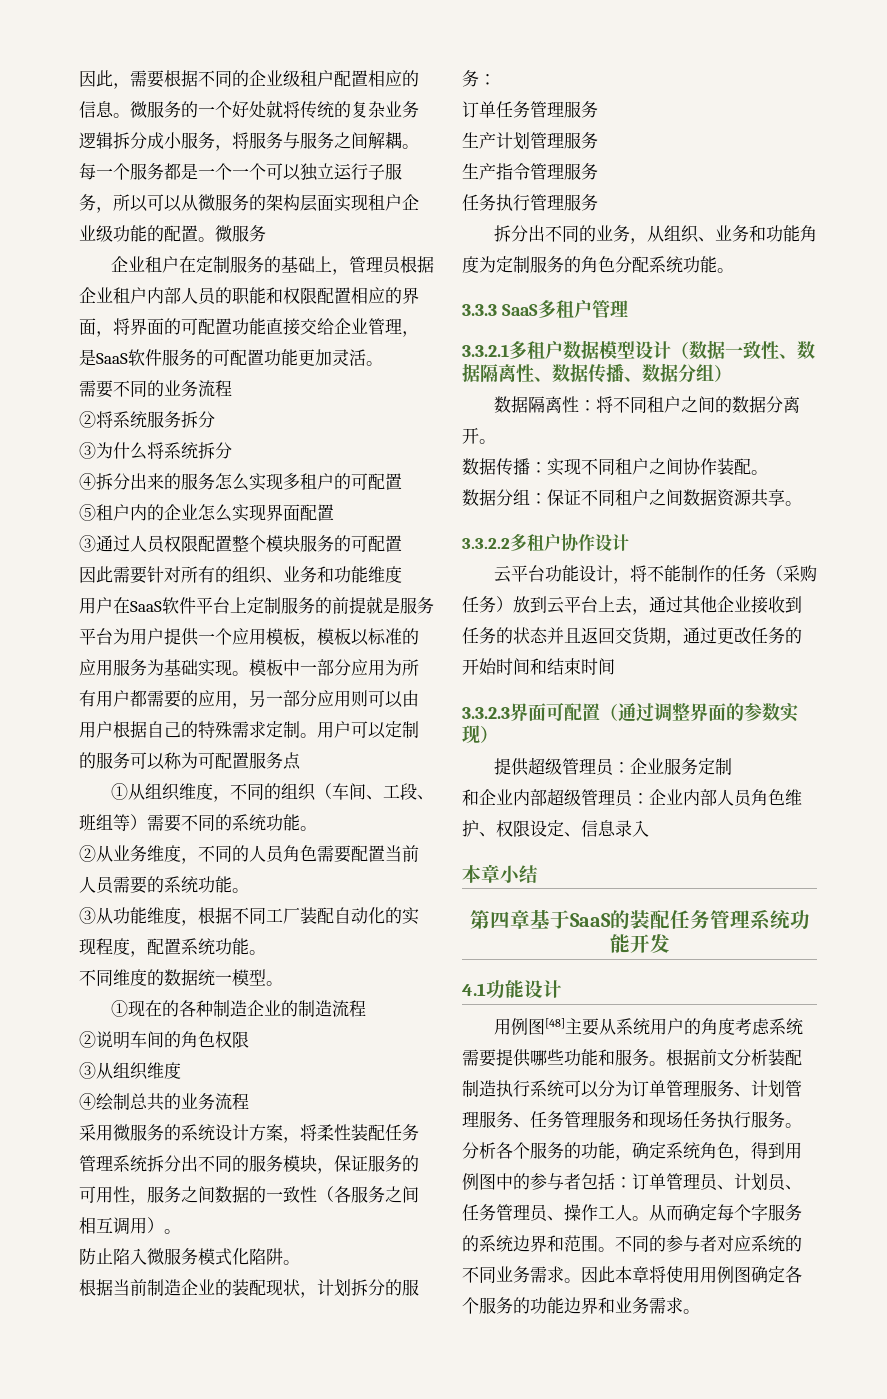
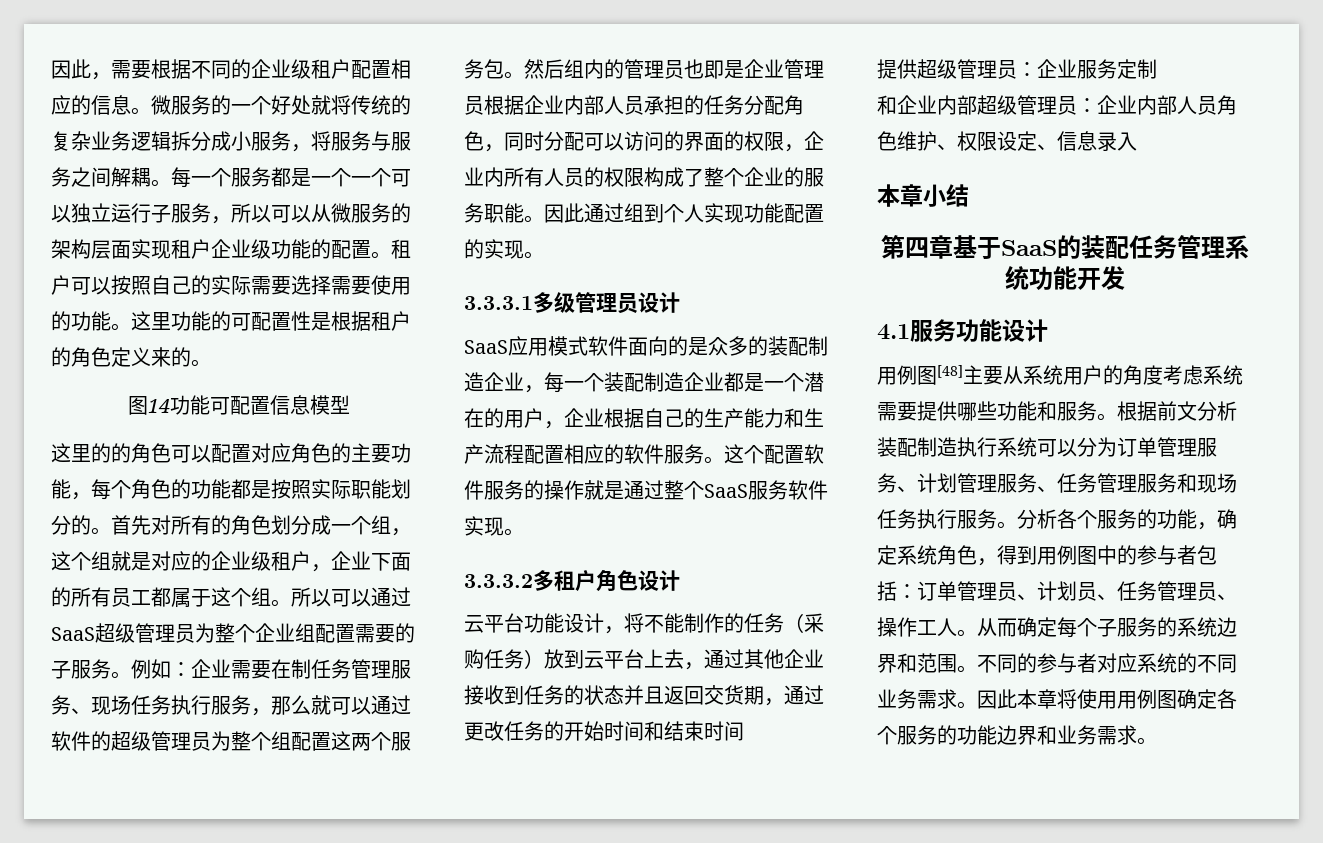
[215,225,266,242] [110,256,349,275] 微服务 // 企业租户在定制服务的基础上， -> [391,239,411,259] [51,275,411,295] [51,311,411,331] [51,347,211,367] [127,395,350,415] [51,443,411,463] [51,479,411,500] [51,515,411,536] [51,551,411,572] [51,587,411,608] [51,623,415,643] [51,659,411,679] [51,695,411,716] [51,731,411,751] [464,59,784,79] 租户可以按照自己的实际需要选择需要使用的功能。这里功能的可配置性是根据租户的角色定义来的。 // 图14功能可配置信息模型 // 这里的的角色可以配置对应角色的主要功能，每个角色的功能都是按照实际职能划分的。首先对所有的角色划分成一个组，这个组就是对应的企业级租户，企业下面的所有员工都属于这个组。所以可以通过SaaS超级管理员为整个企业组配置需要的子服务。例如：企业需要在制任务管理服务、现场任务执行服务，那么就可以通过软件的超级管理员为整个组配置这两个服务包。然后组内的管理员也即是企业
[113,287,419,305] [79,318,419,337] [79,349,383,366] [79,380,232,398] [79,411,215,428] [79,442,232,460] [79,473,402,491] [79,504,334,522] [79,535,402,553] [79,566,402,584] [79,596,434,614] [79,628,419,647] [79,659,419,677] [79,690,419,709] [79,721,419,739] [79,752,301,770] [110,783,434,802] [79,814,317,832] [79,845,419,864] [79,876,249,894] [79,907,419,926] [79,938,266,957] [79,969,283,986] [110,1000,366,1017] [79,1031,249,1049] [79,1062,181,1080] [79,1093,249,1111] [79,1124,419,1143] [79,1155,419,1174] [79,1186,419,1205] [79,1217,181,1235] [79,1248,300,1266] [79,1279,419,1298] [462,70,496,87] [462,101,598,118] [462,132,598,150] [462,163,598,180] [462,194,598,211] [493,225,817,244] [462,256,734,273] [462,300,628,318] [462,340,815,360] [462,363,732,383] [493,396,800,413] [462,427,496,444] [462,458,768,476] [462,489,802,507] [462,533,595,551] 租户内部人员的职能和权限配置相应的界面，将界面的可配置功能直接交给企业管理，是SaaS软件服务的可配置功能更加灵活。 // 需要不同的业务流程 // ②将系统服务拆分 // ③为什么将系统拆分 // ④拆分出来的服务怎么实现多租户的可配置 // ⑤租户内的企业怎么实现界面配置 // ③通过人员权限配置整个模块服务的可配置 // 因此需要针对所有的组织、业务和功能维度 // 用户在SaaS软件平台上定制服务的前提就是服务平台为用户提供一个应用模板，模板以标准的应用服务为基础实现。模板中一部分应用为所有用户都需要的应用，另一部分应用则可以由用户根据自己的特殊需求定制。用户可以定制的服务可以称为可配置服务点 // ①从组织维度，不同的组织（车间、工段、班组等）需要不同的系统功能。 // ②从业务维度，不同的人员角色需要配置当前人员需要的系统功能。 // ③从功能维度，根据不同工厂装配自动化的实现程度，配置系统功能。 // 不同维度的数据统一模型。 // ①现在的各种制造企业的制造流程 // ②说明车间的角色权限 // ③从组织维度 // ④绘制总共的业务流程 // 采用微服务的系统设计方案，将柔性装配任务管理系统拆分出不同的服务模块，保证服务的可用性，服务之间数据的一致性（各服务之间相互调用）。 // 防止陷入微服务模式化陷阱。 // 根据当前制造企业的装配现状，计划拆分的服务： // 订单任务管理服务 // 生产计划管理服务 // 生产指令管理服务 // 任务执行管理服务 // 拆分出不同的业务，从组织、业务和功能角度为定制服务的角色分配系统功能。 // 3.3.3 SaaS多租户管理 // 3.3.2.1多租户数据模型设计（数据一致性、数据隔离性、数据传播、数据分组） // 数据隔离性：将不同租户之间的数据分离开。 // 数据传播：实现不同租户之间协作装配。 // 数据分组：保证不同租户之间数据资源共享。 // 3.3.2.2多租户协作 -> [564,95,804,115] [464,131,824,152] [464,167,824,187] [464,203,824,223] [464,239,544,259] [464,292,680,314] [464,336,828,356] [464,372,824,393] [464,408,824,429] [464,444,824,464] [464,480,828,500] [464,516,524,536] [464,569,638,592] 内部人员承担的任务分配角色，同时分配可以访问的界面的权限，企业内所有人员的权限构成了整个企业的服务职能。因此通过组到个人实现功能配置的实现。 // 3.3.3.1多级管理员设计 // SaaS应用模式软件面向的是众多的装配制造企业，每一个装配制造企业都是一个潜在的用户，企业根据自己的生产能力和生产流程配置相应的软件服务。这个配置软件服务的操作就是通过整个SaaS服务软件实现。 // 3.3.3.2多租户角色
[462,702,799,722] [462,725,498,744] // 3.3.2.3界面可配置（通过调整界面的参数实现） -> (744, 731) none
(486, 989) none -> [910,319,956,342] 服务
[751,1204,768,1221] 字 -> [1097,618,1117,637] 子

